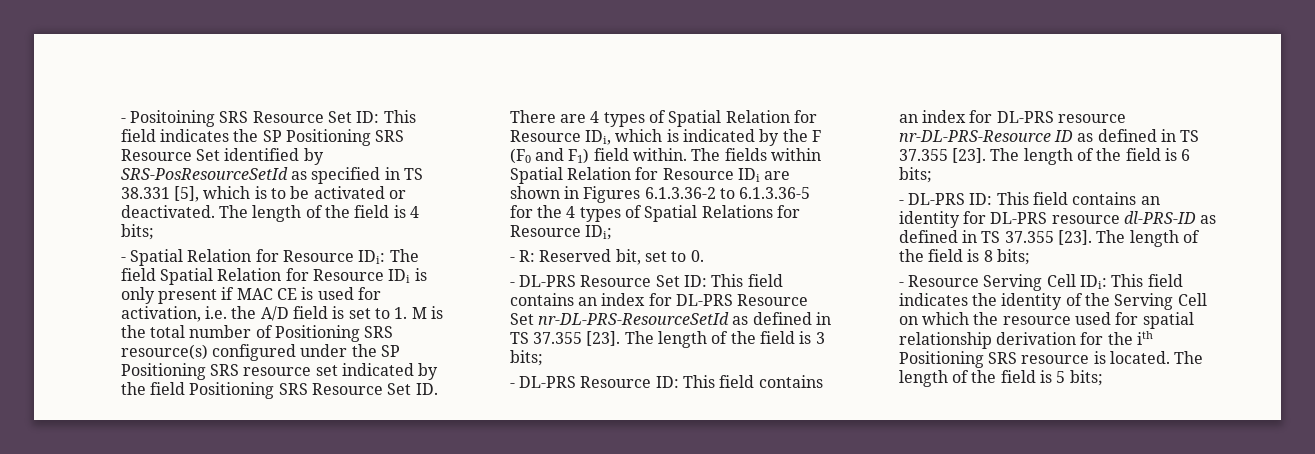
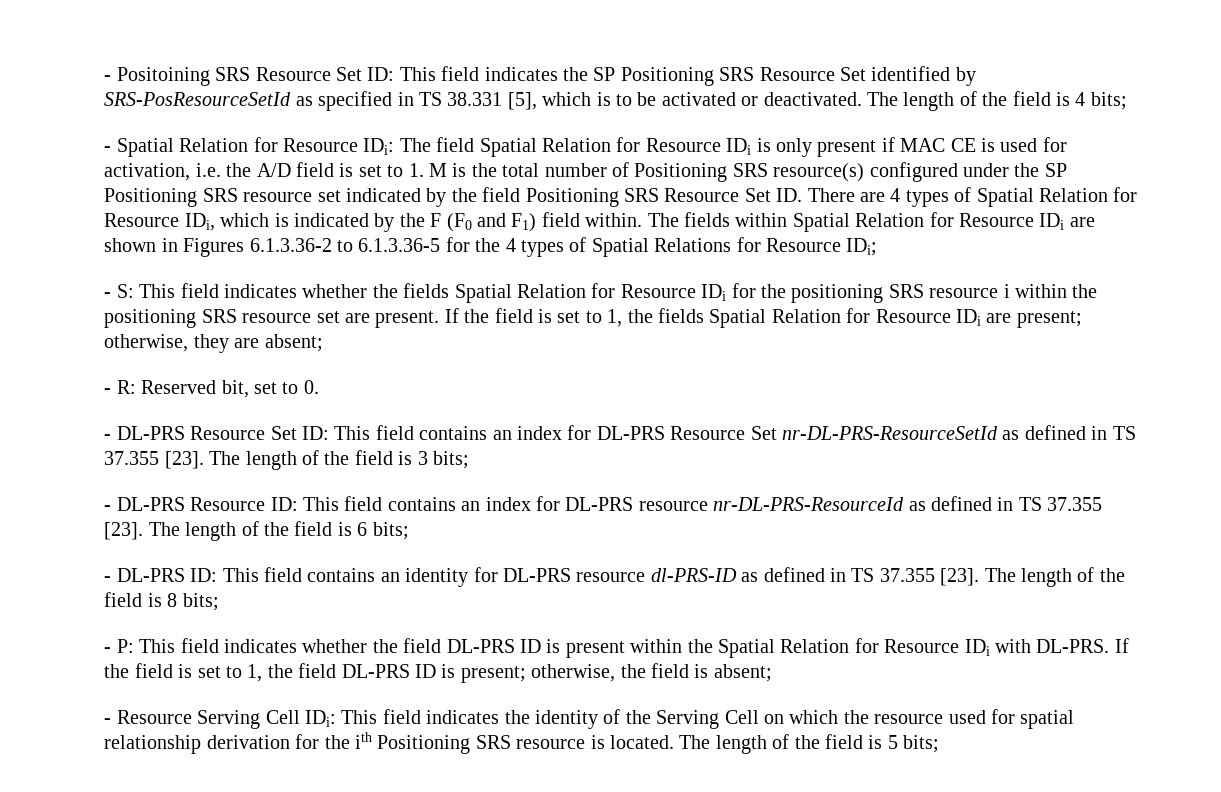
(613, 232) none -> [104,283,1098,303] [104,308,1082,328] [104,334,323,353] // - S: This field indicates whether the fields Spatial Relation for Resource IDi for the positioning SRS resource i within the positioning SRS resource set are present. If the field is set to 1, the fields Spatial Relation for Resource IDi are present; otherwise, they are absent;
[898,130,1074,142] nr-DL-PRS-Resource ID -> [713,497,905,511] nr-DL-PRS-ResourceId
(1031, 257) none -> [104,638,1129,658] [104,663,772,683] // - P: This field indicates whether the field DL-PRS ID is present within the Spatial Relation for Resource IDi with DL-PRS. If the field is set to 1, the field DL-PRS ID is present; otherwise, the field is absent;

